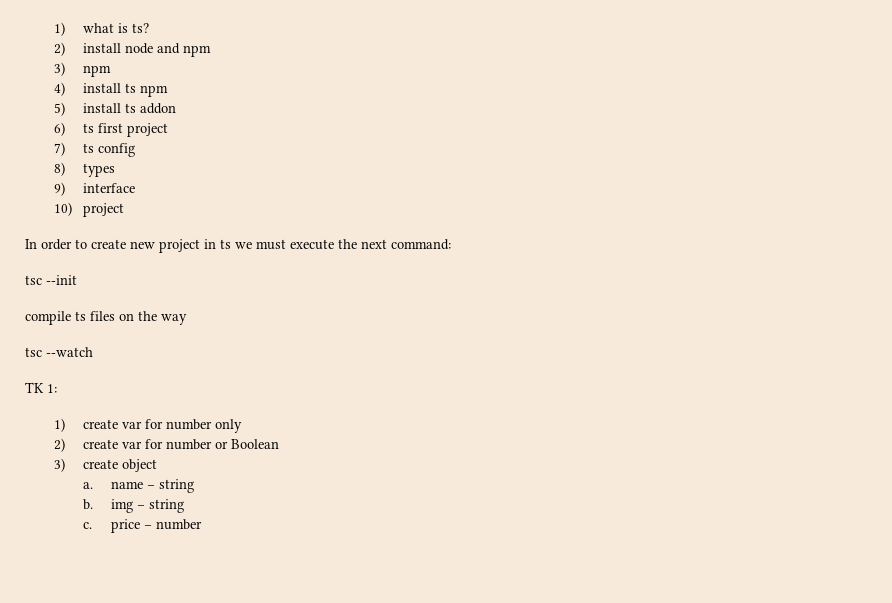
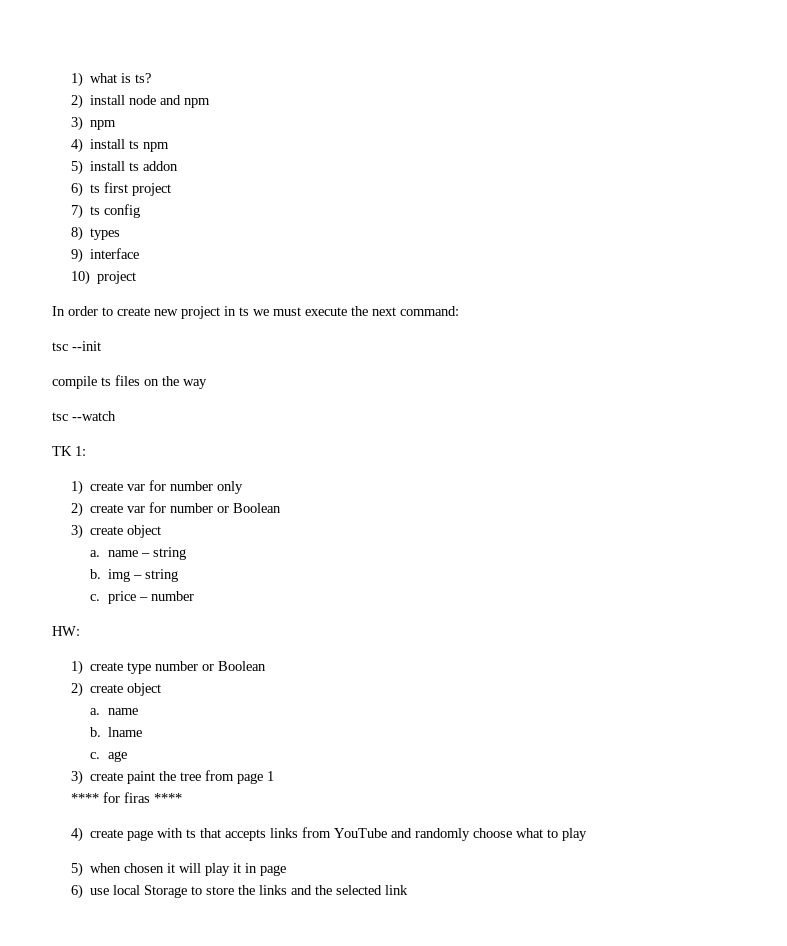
(203, 524) none -> [52,626,80,636] [70,660,267,675] [70,682,162,697] [89,708,139,715] [89,727,143,737] [89,751,128,762] [70,770,275,785] [70,792,182,803] [70,827,588,842] [70,862,287,877] [70,884,409,899] // HW: // 1) create type number or Boolean // 2) create object // a. name // b. lname // c. age // 3) create paint the tree from page 1 // **** for firas **** // 4) create page with ts that accepts links from YouTube and randomly choose what to play // 5) when chosen it will play it in page // 6) use local Storage to store the links and the selected link

